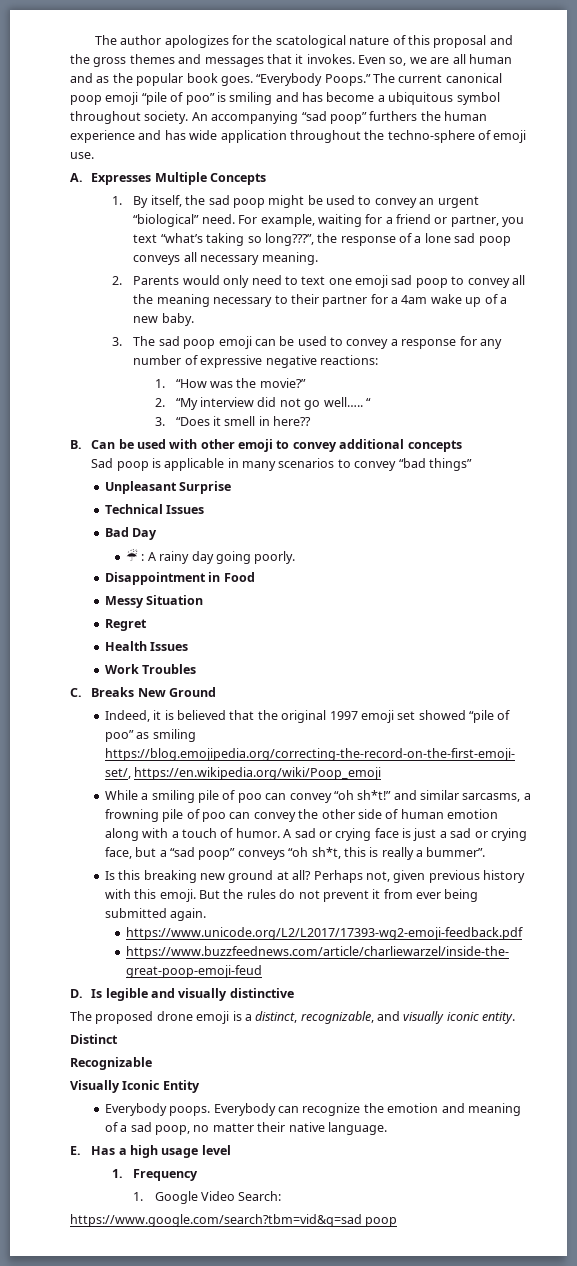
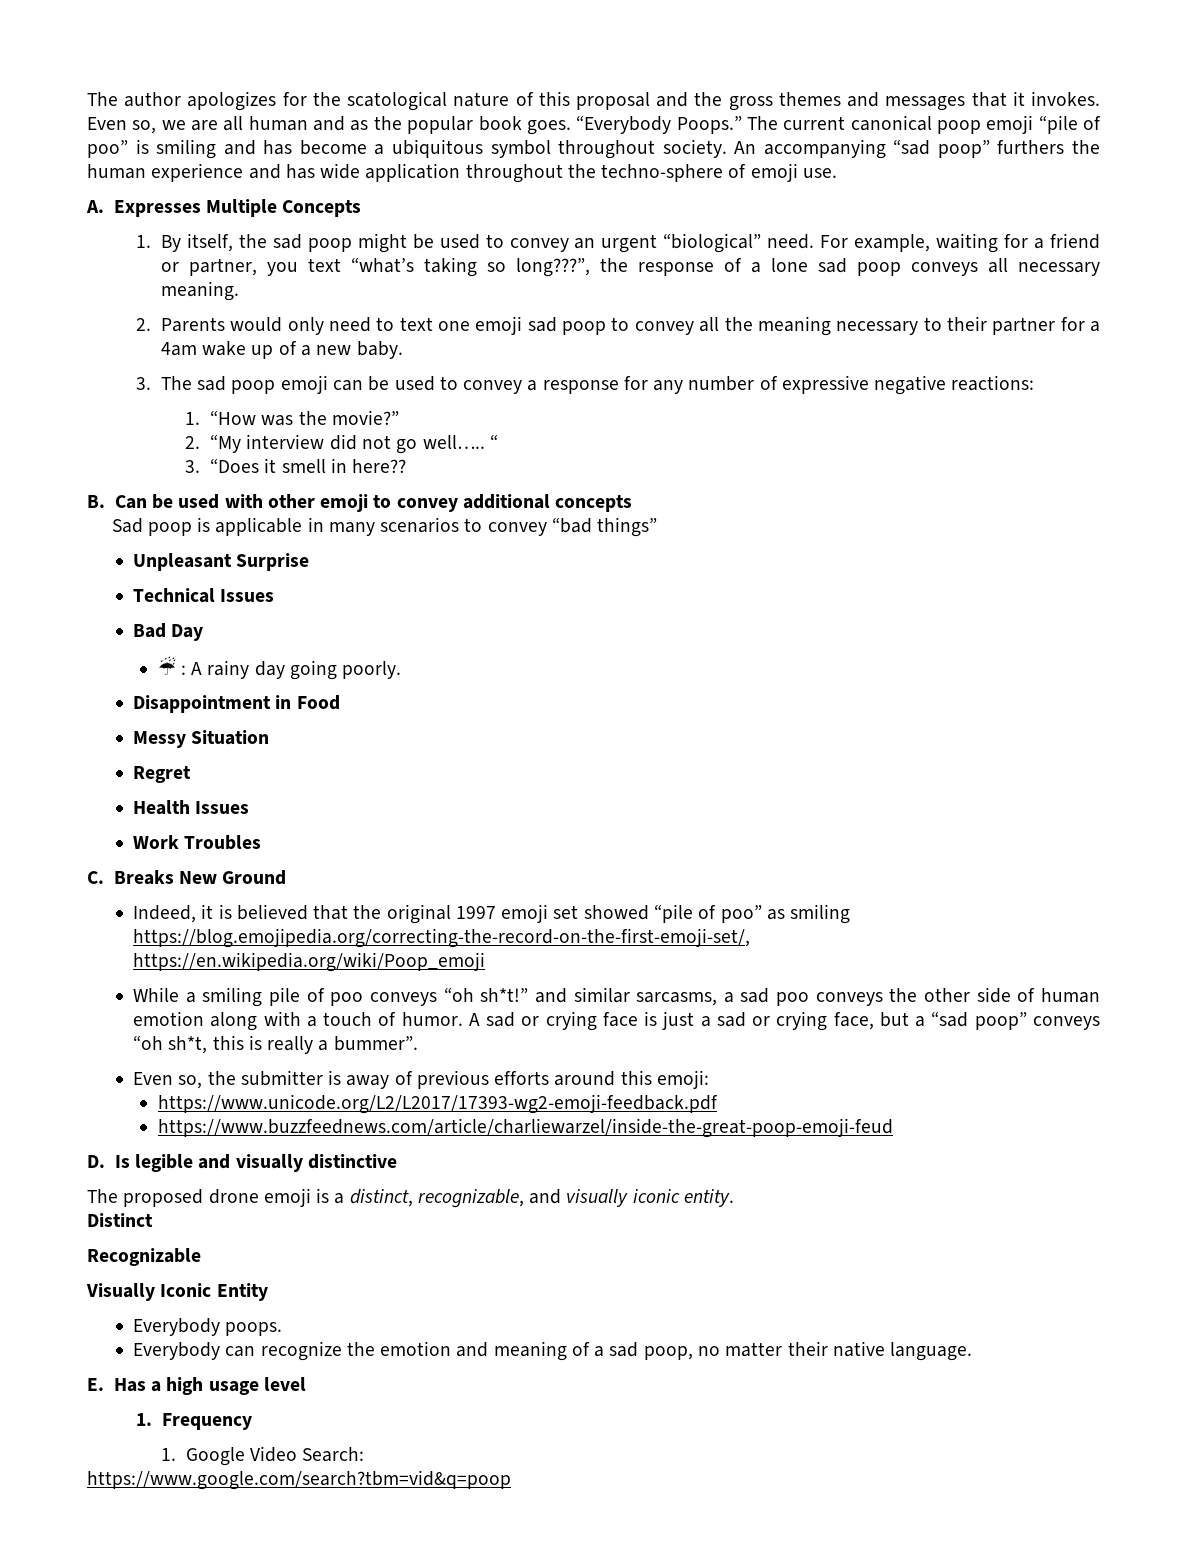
[265,793,332,803] can convey -> [369,992,437,1006] conveys
[104,809,296,822] frowning pile of poo can convey -> [740,988,883,1006] sad poo conveys
[104,870,526,883] [104,889,479,902] [104,908,207,921] Is this breaking new ground at all? Perhaps not, given previous history with this emoji. But the rules do not prevent it from ever being submitted again. -> [133,1070,709,1089] Even so, the submitter is away of previous efforts around this emoji:
(211, 1111) none -> (283, 1329) //
[70,1214,398,1227] https://www.google.com/search?tbm=vid&q=sad poop -> [87,1470,511,1490] https://www.google.com/search?tbm=vid&q=poop

